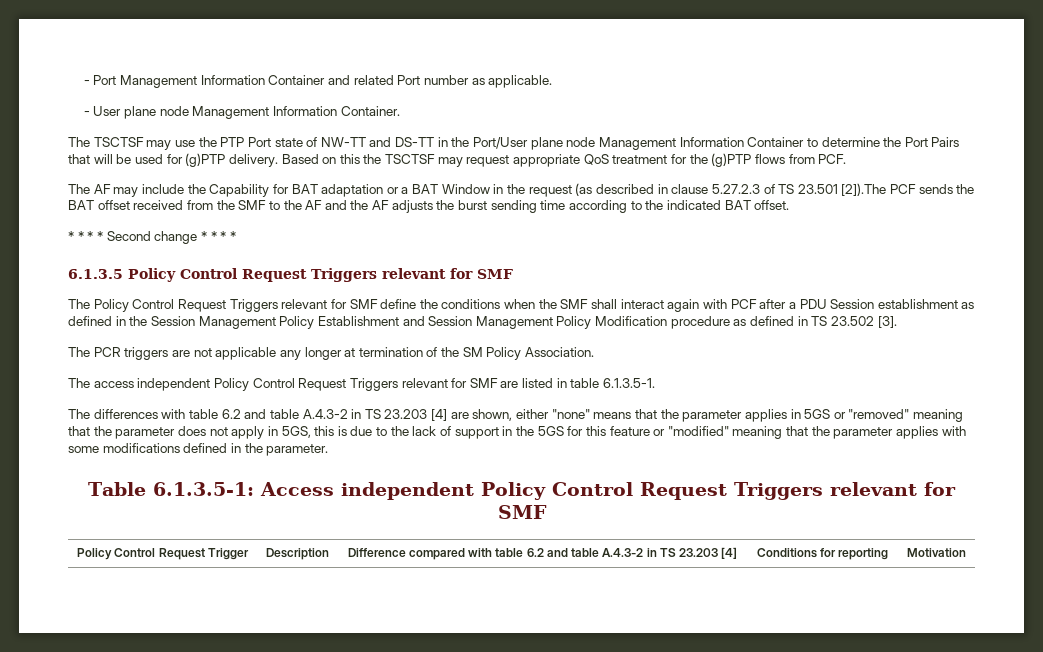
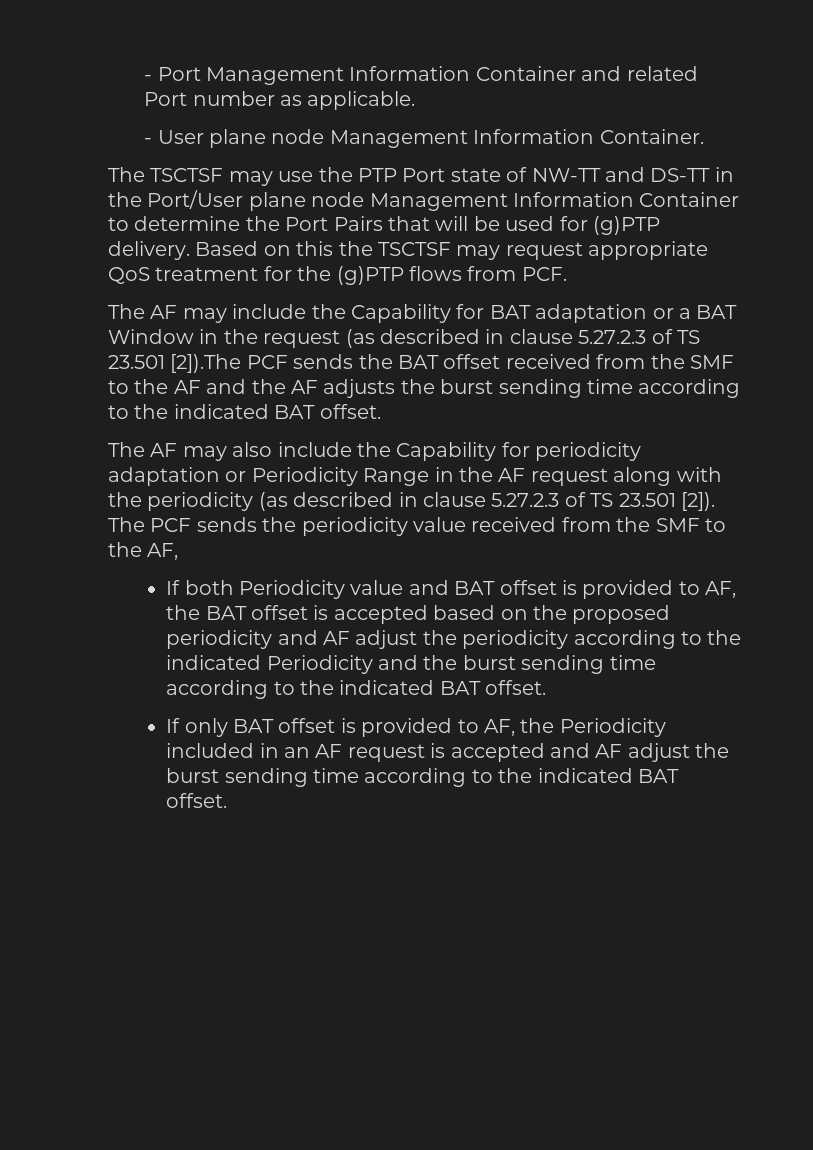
[68,231,236,244] [68,268,513,282] [68,299,975,312] [68,316,897,329] [68,347,595,360] [68,378,656,391] [68,409,964,422] [68,426,966,439] [68,443,329,456] [87,482,957,500] [497,505,547,519] [77,548,249,560] [265,548,329,560] [347,547,738,560] [756,548,889,560] [906,548,966,557] * * * * Second change * * * * // 6.1.3.5 Policy Control Request Triggers relevant for SMF // The Policy Control Request Triggers relevant for SMF define the conditions when the SMF shall interact again with PCF after a PDU Session establishment as defined in the Session Management Policy Establishment and Session Management Policy Modification procedure as defined in TS 23.502 [3]. // The PCR triggers are not applicable any longer at termination of the SM Policy Association. // The access independent Policy Control Request Triggers relevant for SMF are listed in table 6.1.3.5-1. // The differences with table 6.2 and table A.4.3-2 in TS 23.203 [4] are shown, either "none" means that the parameter applies in 5GS or "removed" meaning that the parameter does not apply in 5GS, this is due to the lack of support in the 5GS for this feature or "modified" meaning that the parameter applies with some modifications defined in the parameter. // Table 6.1.3.5-1: Access independent Policy Control Request Triggers relevant for SMF // Policy Control Request Trigger | Description | Difference compared with table 6.2 and table A.4.3-2 in TS 23.203 [4] | Conditions for reporting | Motivation -> [108,442,642,461] [108,467,722,486] [108,492,715,511] [108,517,726,536] [108,542,179,560] [166,580,737,599] [166,605,671,624] [166,630,742,649] [166,655,656,674] [166,680,547,699] [166,718,666,737] [166,743,730,762] [166,768,679,787] [166,793,228,808] The AF may also include the Capability for periodicity adaptation or Periodicity Range in the AF request along with the periodicity (as described in clause 5.27.2.3 of TS 23.501 [2]). The PCF sends the periodicity value received from the SMF to the AF, // If both Periodicity value and BAT offset is provided to AF, the BAT offset is accepted based on the proposed periodicity and AF adjust the periodicity according to the indicated Periodicity and the burst sending time according to the indicated BAT offset. // If only BAT offset is provided to AF, the Periodicity included in an AF request is accepted and AF adjust the burst sending time according to the indicated BAT offset.

